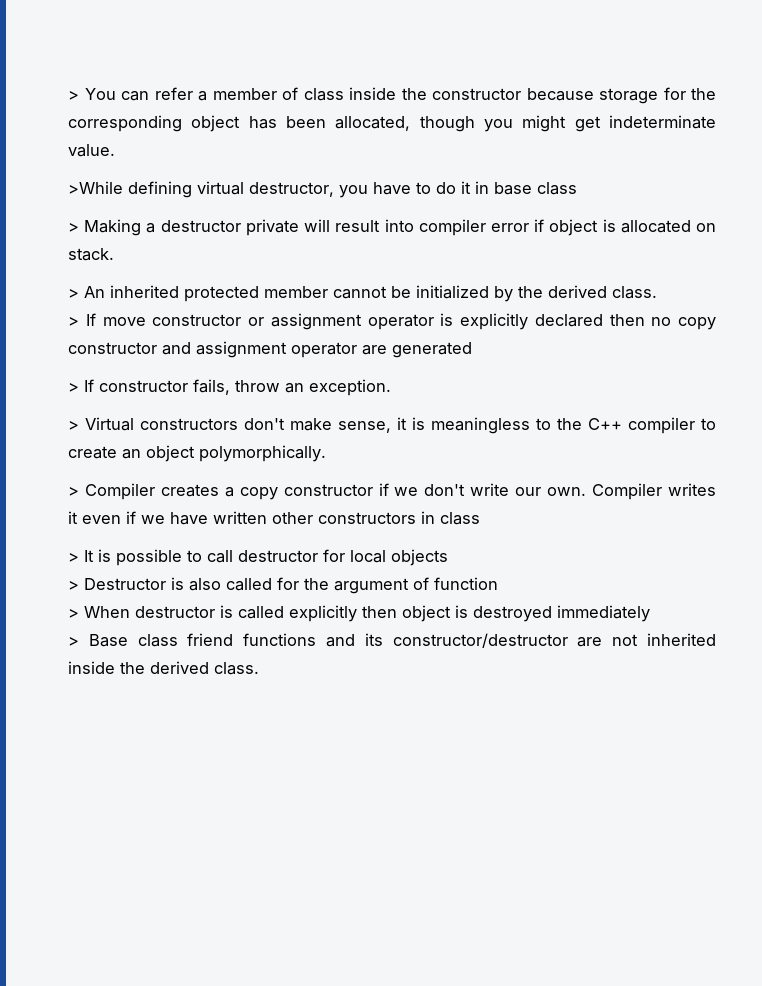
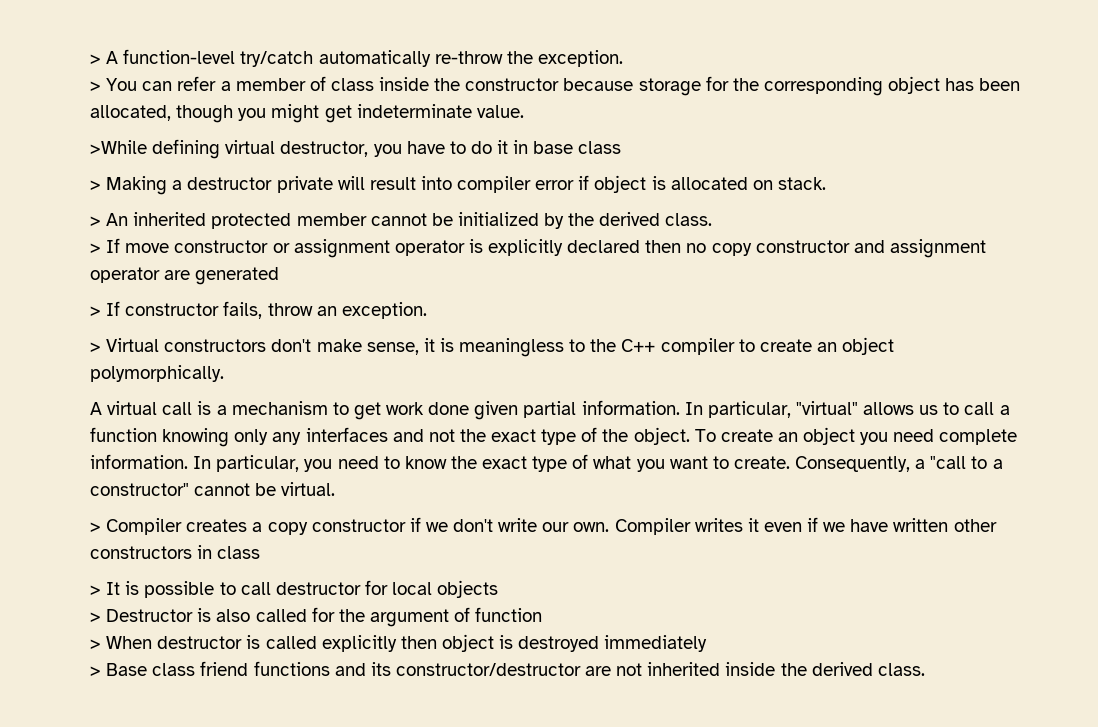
[68,91,79,100] > -> [90,49,623,67] [90,81,101,91] > A function-level try/catch automatically re-throw the exception. // >
(326, 453) none -> [90,400,1010,420] [90,427,1018,447] [90,454,1003,472] [90,482,336,496] // A virtual call is a mechanism to get work done given partial information. In particular, "virtual" allows us to call a function knowing only any interfaces and not the exact type of the object. To create an object you need complete information. In particular, you need to know the exact type of what you want to create. Consequently, a "call to a constructor" cannot be virtual.

